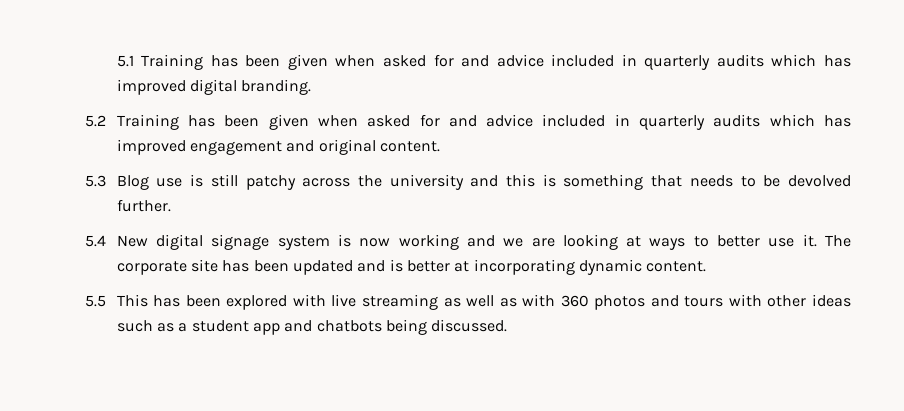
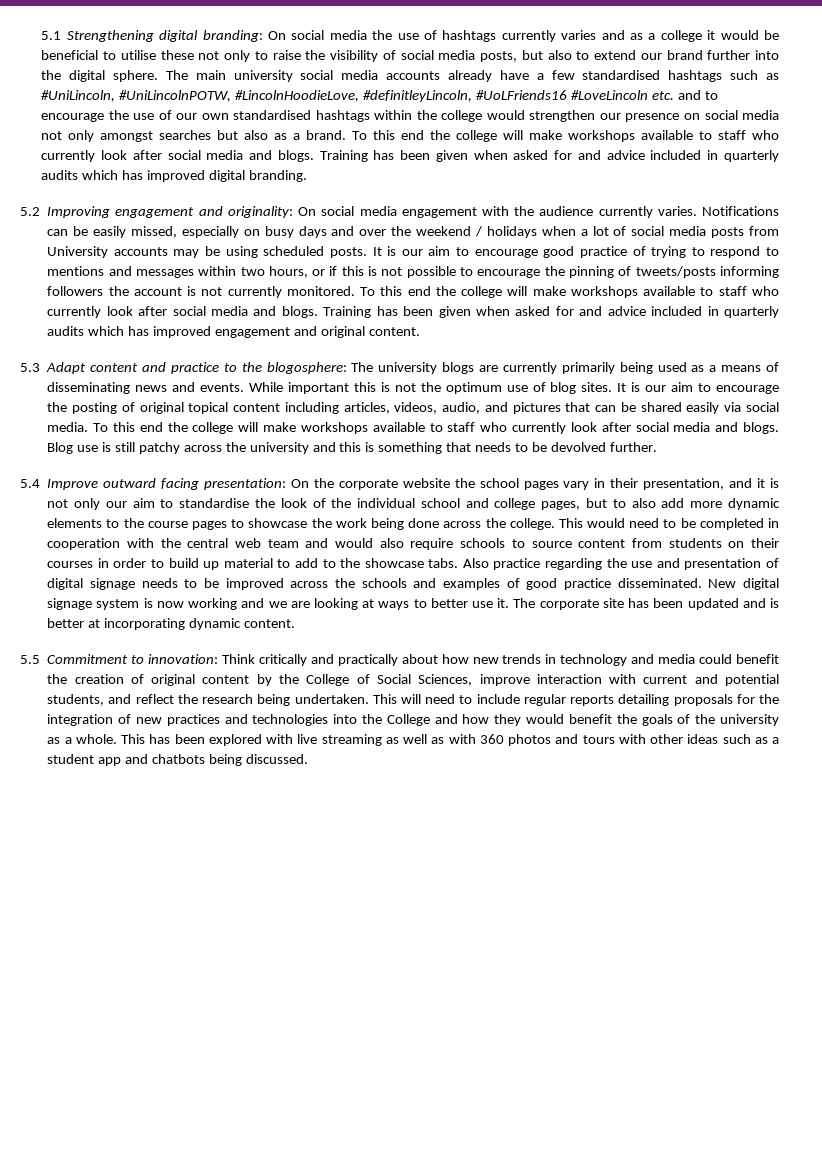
(134, 61) none -> [66,30,779,42] [41,50,780,62] [41,70,779,82] [41,90,718,102] [41,110,779,122] [41,130,779,142] [41,150,314,162] Strengthening digital branding: On social media the use of hashtags currently varies and as a college it would be beneficial to utilise these not only to raise the visibility of social media posts, but also to extend our brand further into the digital sphere. The main university social media accounts already have a few standardised hashtags such as #UniLincoln, #UniLincolnPOTW, #LincolnHoodieLove, #definitleyLincoln, #UoLFriends16 #LoveLincoln etc. and to encourage the use of our own standardised hashtags within the college would strengthen our presence on social media not only amongst searches but also as a brand. To this end the college will make workshops available to staff who currently look after social media and blogs.
(106, 121) none -> [47,206,779,218] [47,226,779,238] [47,246,779,258] [47,266,780,278] [47,286,780,298] [47,306,318,318] Improving engagement and originality: On social media engagement with the audience currently varies. Notifications can be easily missed, especially on busy days and over the weekend / holidays when a lot of social media posts from University accounts may be using scheduled posts. It is our aim to encourage good practice of trying to respond to mentions and messages within two hours, or if this is not possible to encourage the pinning of tweets/posts informing followers the account is not currently monitored. To this end the college will make workshops available to staff who currently look after social media and blogs.
(106, 181) none -> [46,362,779,374] [47,382,779,394] [47,402,780,414] [47,422,779,434] Adapt content and practice to the blogosphere: The university blogs are currently primarily being used as a means of disseminating news and events. While important this is not the optimum use of blog sites. It is our aim to encourage the posting of original topical content including articles, videos, audio, and pictures that can be shared easily via social media. To this end the college will make workshops available to staff who currently look after social media and blogs.
(106, 241) none -> [47,478,779,490] [47,498,781,510] [47,518,779,530] [47,538,780,550] [47,558,779,570] [47,578,702,590] Improve outward facing presentation: On the corporate website the school pages vary in their presentation, and it is not only our aim to standardise the look of the individual school and college pages, but to also add more dynamic elements to the course pages to showcase the work being done across the college. This would need to be completed in cooperation with the central web team and would also require schools to source content from students on their courses in order to build up material to add to the showcase tabs. Also practice regarding the use and presentation of digital signage needs to be improved across the schools and examples of good practice disseminated.
(106, 301) none -> [47,654,779,666] [47,674,779,686] [47,694,780,706] [47,714,780,726] [47,734,117,744] Commitment to innovation: Think critically and practically about how new trends in technology and media could benefit the creation of original content by the College of Social Sciences, improve interaction with current and potential students, and reflect the research being undertaken. This will need to include regular reports detailing proposals for the integration of new practices and technologies into the College and how they would benefit the goals of the university as a whole.

